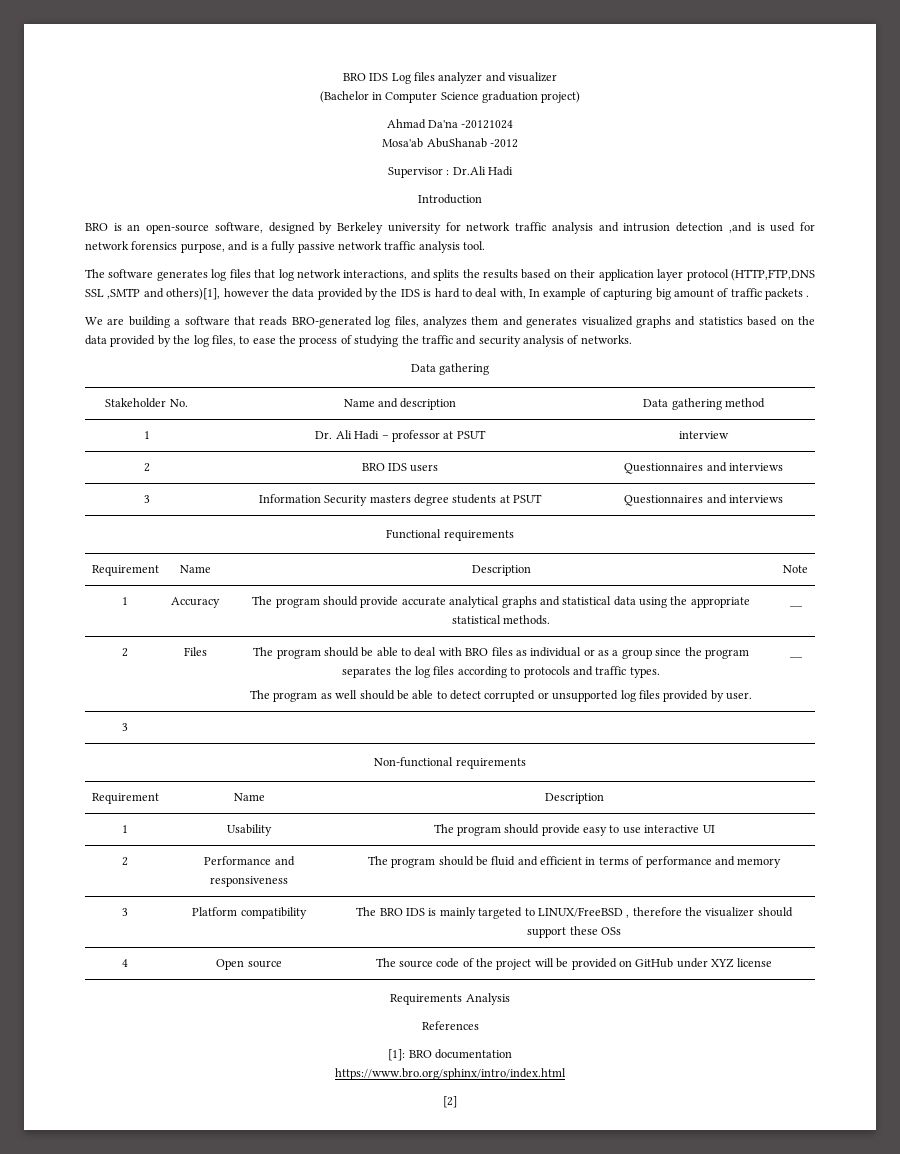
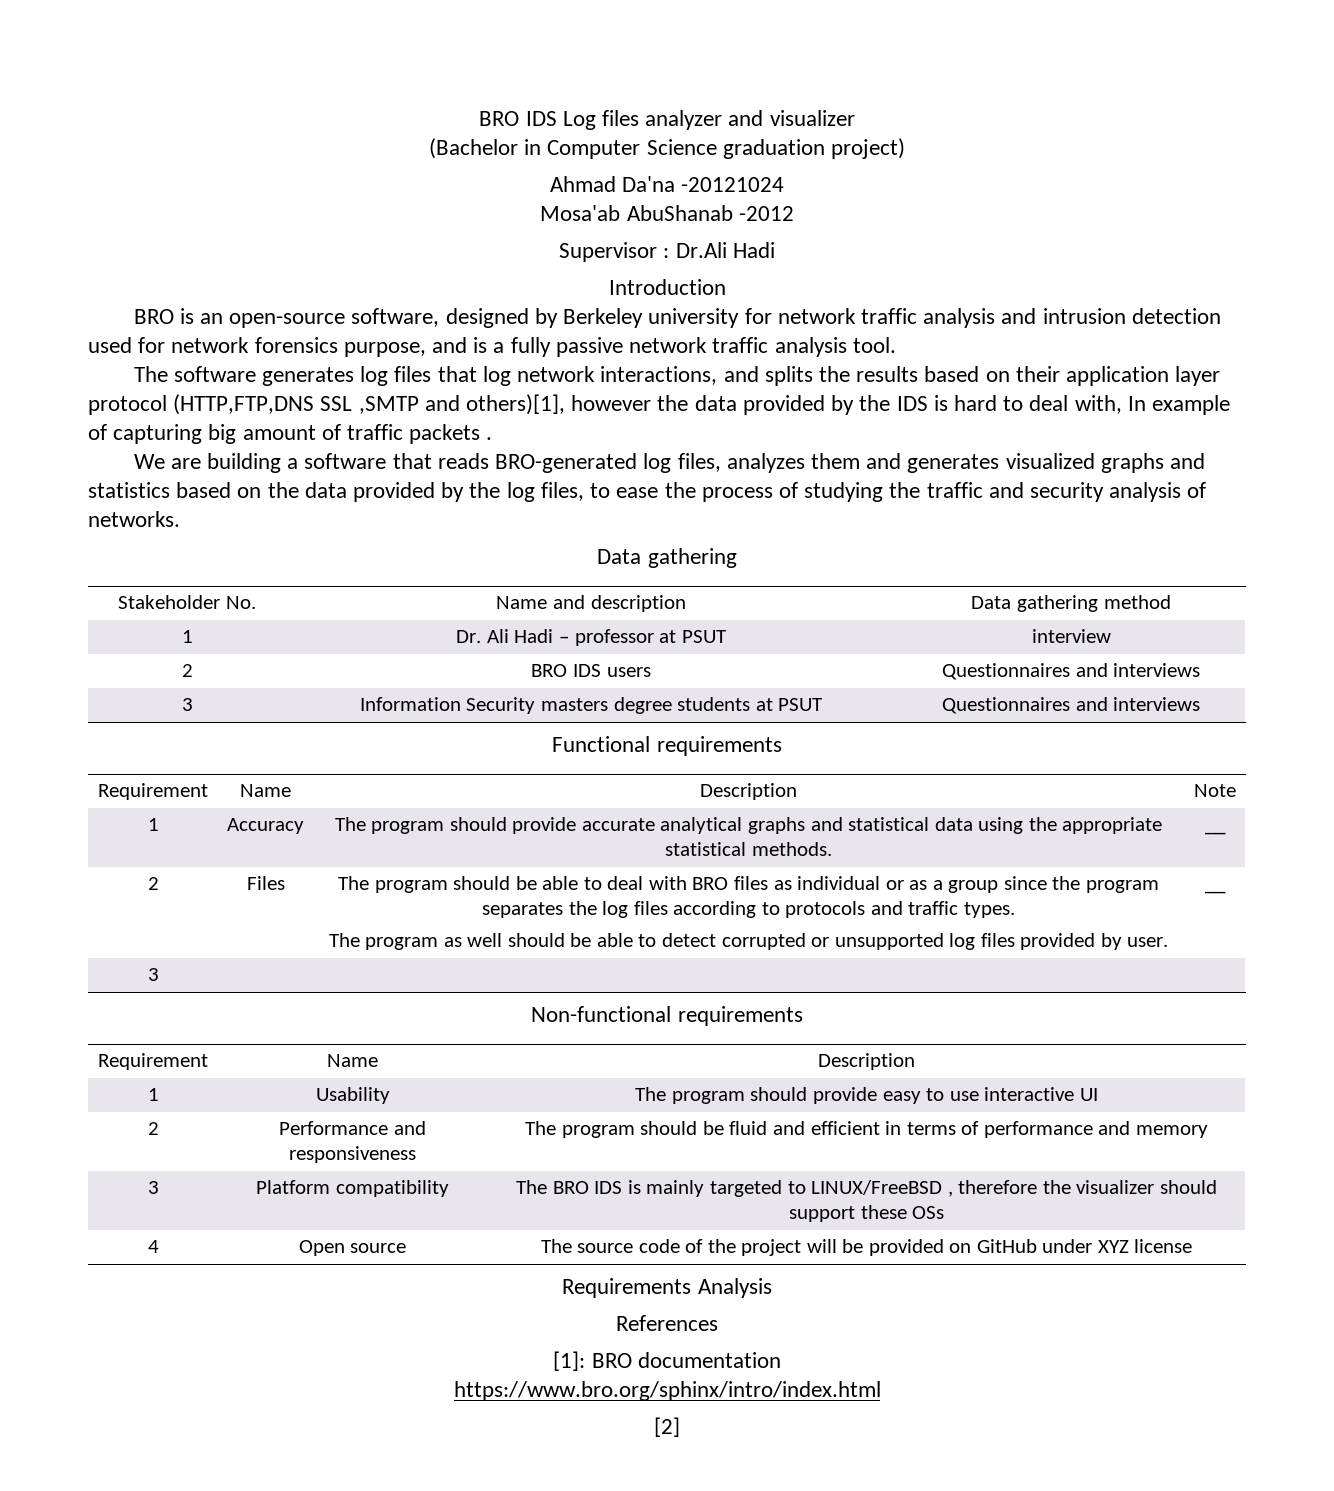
[728,222,765,233] ,and is -> (1221, 316) none

